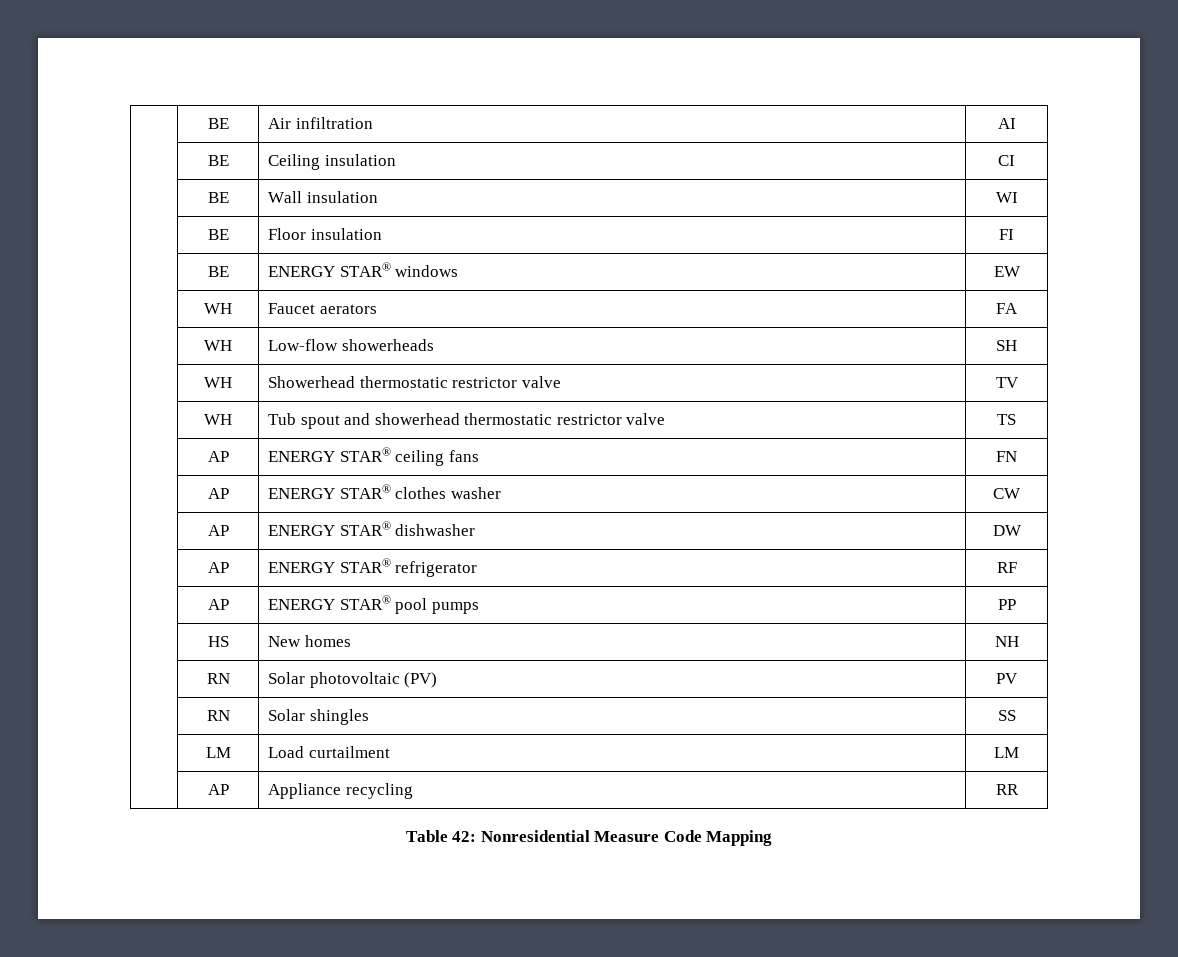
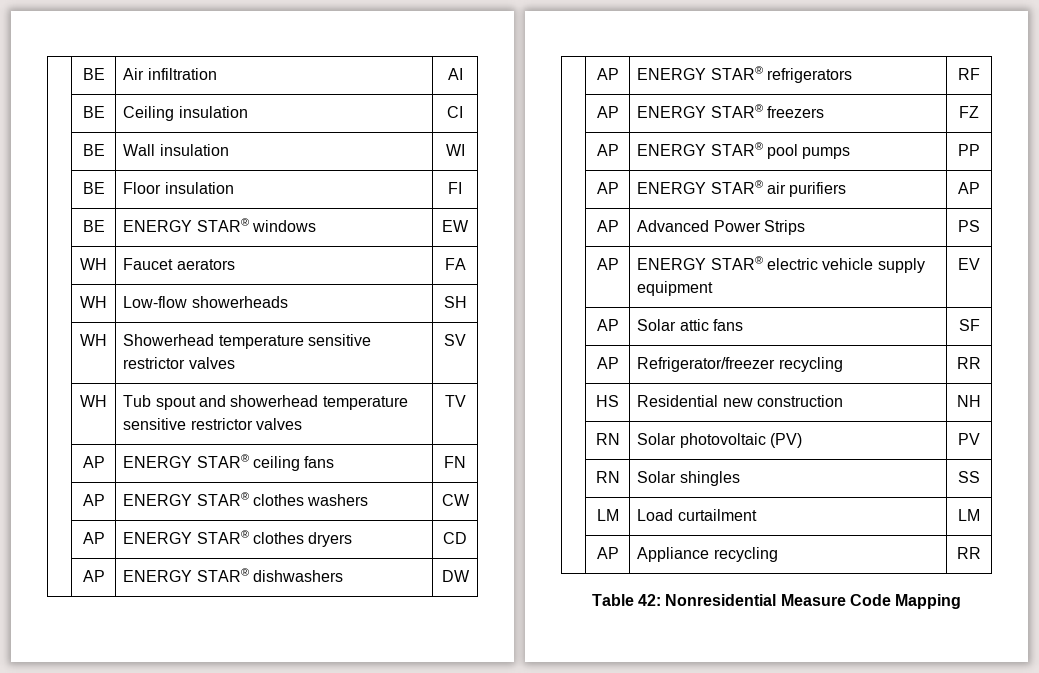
[359,376,561,388] [995,377,1019,388] thermostatic restrictor valve | TV -> [218,334,371,349] [123,357,235,369] [444,334,466,346] temperature sensitive restrictor valves | SV
[464,413,666,425] [997,414,1016,425] thermostatic restrictor valve | TS -> [322,396,408,410] [123,418,302,430] [444,395,466,407] temperature sensitive restrictor valves | TV
[450,487,501,499] washer -> [307,494,369,506] washers
[395,524,476,536] dishwasher -> [252,532,353,547] [443,532,467,544] [82,570,105,582] [123,568,343,582] clothes dryers | CD // | AP | ENERGY STAR® dishwashers
[395,561,478,577] refrigerator -> [766,68,852,83] refrigerators
(1017, 567) none -> [596,106,619,118] [637,104,824,118] [959,106,979,118] // | AP | ENERGY STAR® freezers | FZ
[207,636,229,647] [267,635,351,647] HS | New homes -> [596,182,619,194] [637,180,847,197] [958,182,980,194] [596,220,619,232] [637,220,805,235] [958,220,980,232] [596,258,619,270] [637,256,925,273] [637,281,714,296] [958,258,980,270] [596,319,619,331] [637,319,743,331] [958,319,980,331] [596,357,619,369] [637,357,843,372] [957,357,981,369] [596,395,619,407] [637,395,843,407] AP | ENERGY STAR® air purifiers | AP // | AP | Advanced Power Strips | PS // | AP | ENERGY STAR® electric vehicle supply equipment | EV // | AP | Solar attic fans | SF // | AP | Refrigerator/freezer recycling | RR // | HS | Residential new construction

